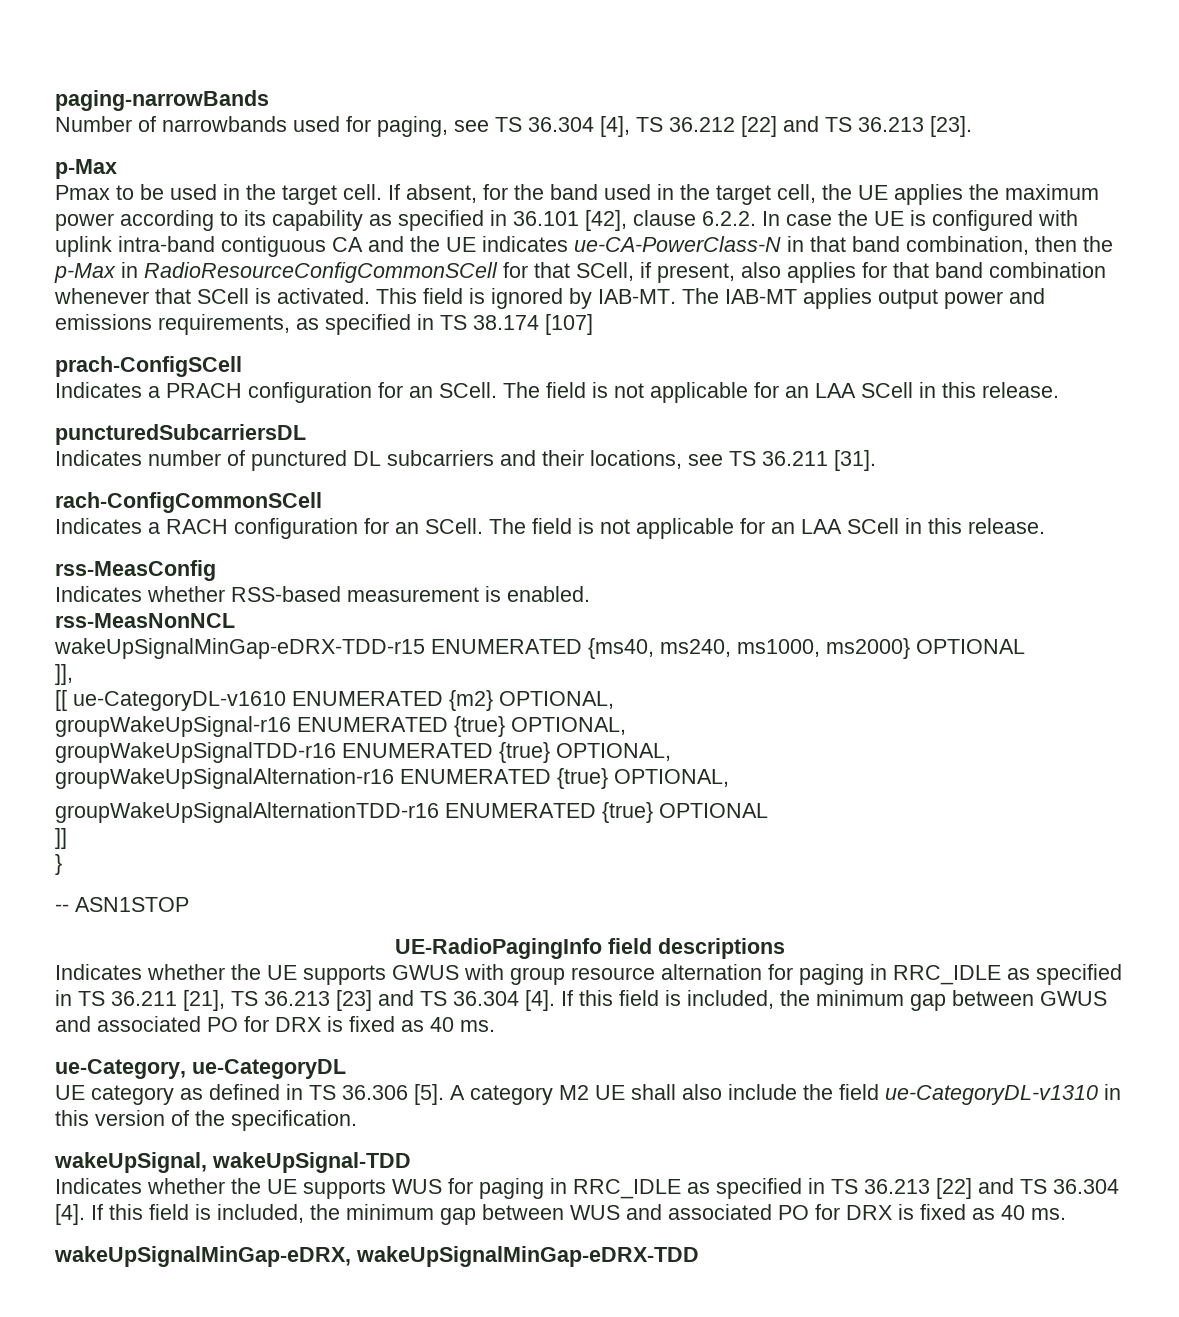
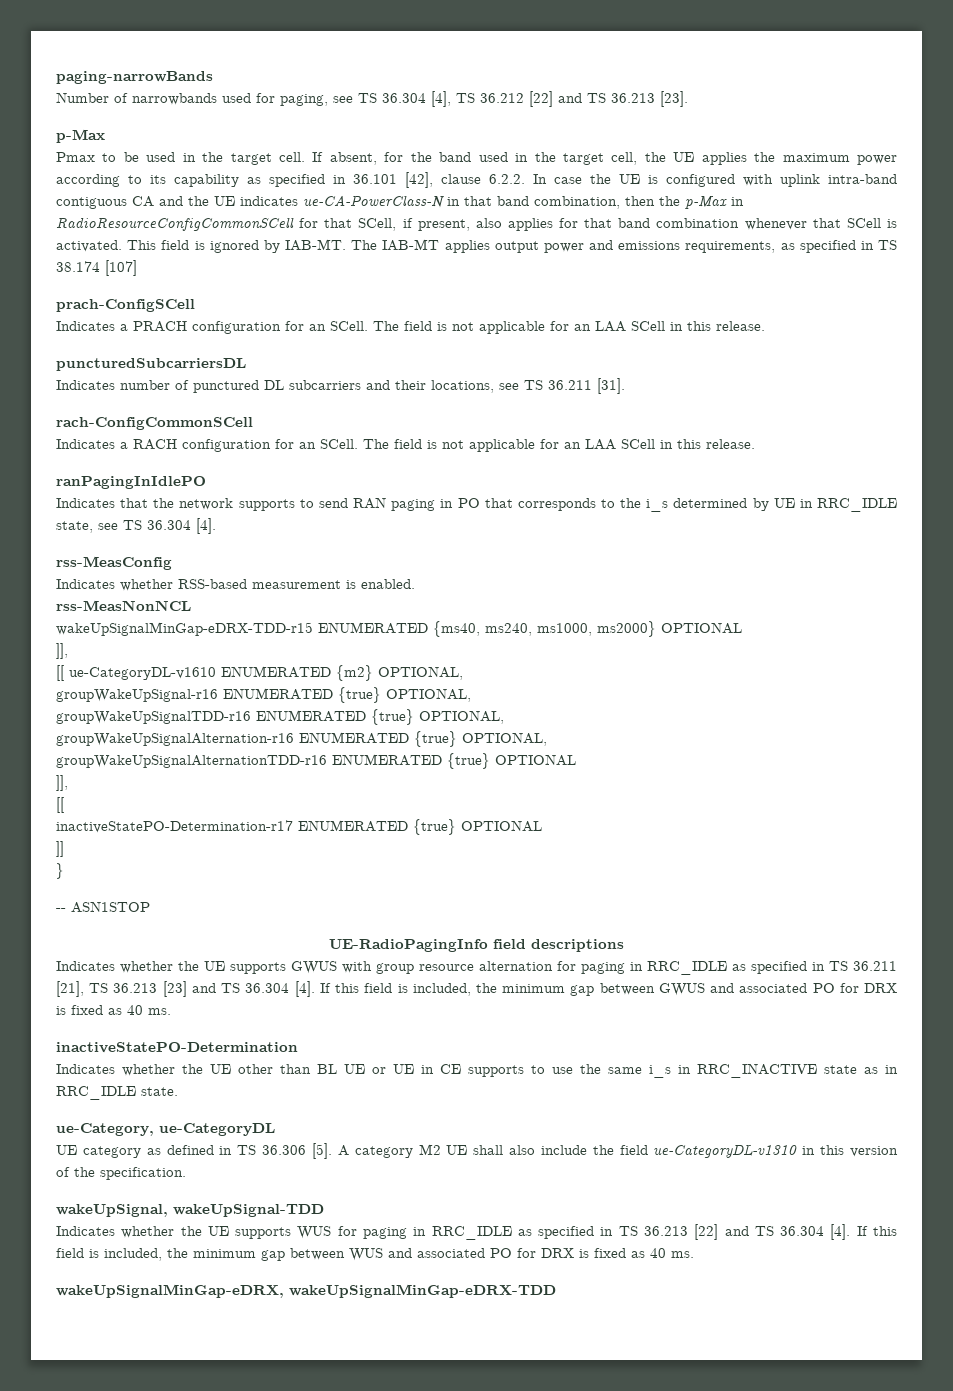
(1045, 526) none -> [56,476,206,489] [56,497,897,512] [56,518,216,534] // ranPagingInIdlePO // Indicates that the network supports to send RAN paging in PO that corresponds to the i_s determined by UE in RRC_IDLE state, see TS 36.304 [4].
(768, 810) none -> [56,775,68,791] [56,797,64,813] [56,819,542,835] // ]], // [[ // inactiveStatePO-Determination-r17 ENUMERATED {true} OPTIONAL
(495, 1026) none -> [56,1042,298,1053] [56,1063,898,1078] [56,1086,178,1100] // inactiveStatePO-Determination // Indicates whether the UE other than BL UE or UE in CE supports to use the same i_s in RRC_INACTIVE state as in RRC_IDLE state.

